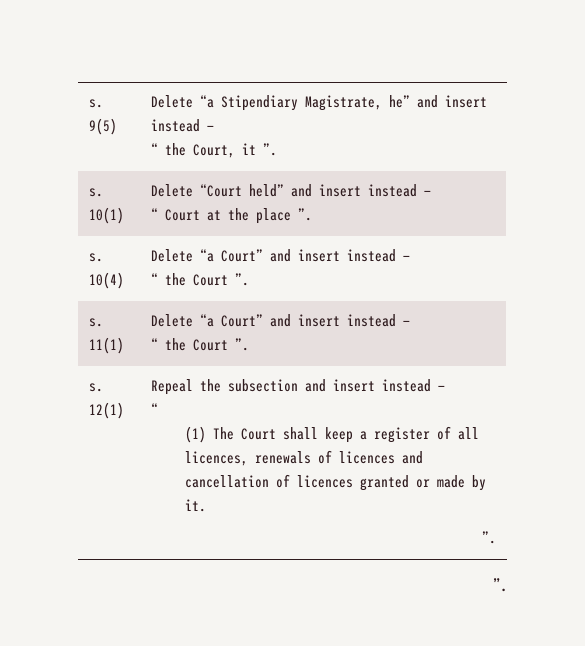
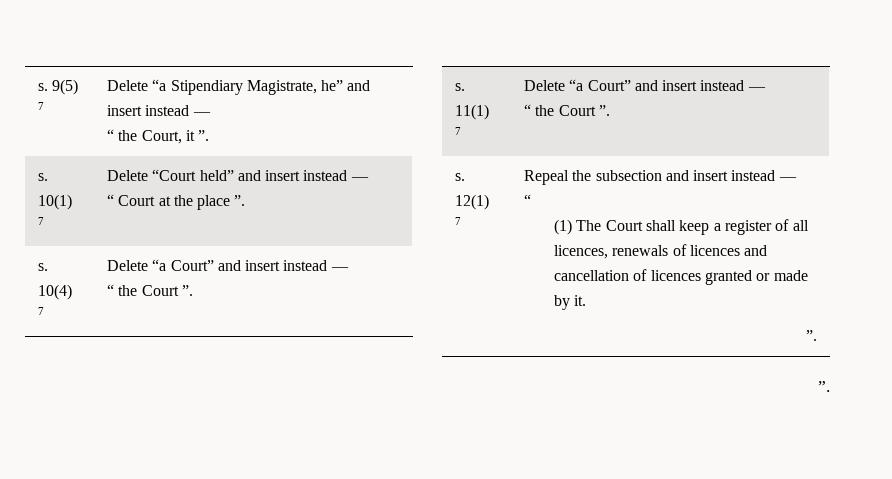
(118, 126) none -> [37,102,44,110] 7
(125, 215) none -> [37,217,44,225] 7
(125, 280) none -> [37,307,44,315] 7
(125, 345) none -> [454,127,461,135] 7
(125, 410) none -> [454,217,461,225] 7

